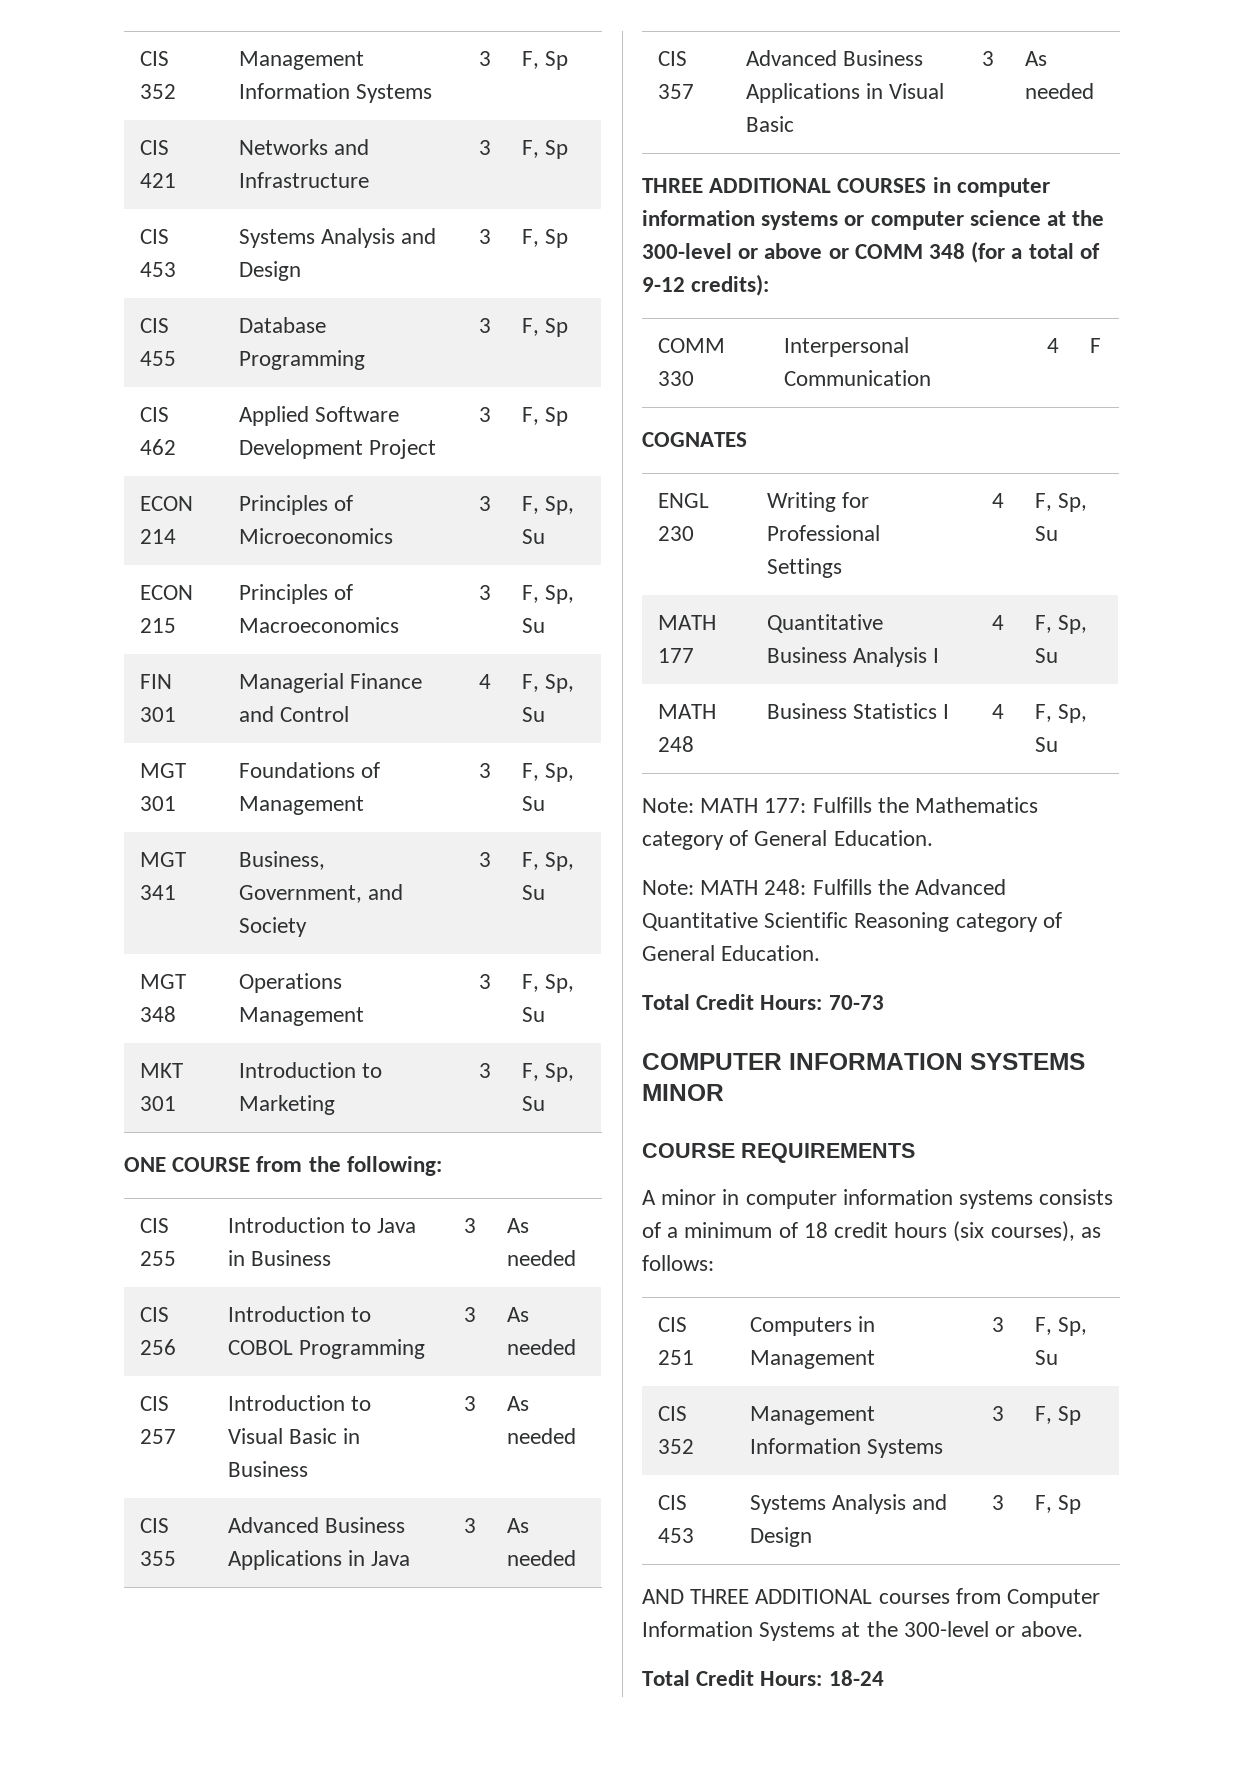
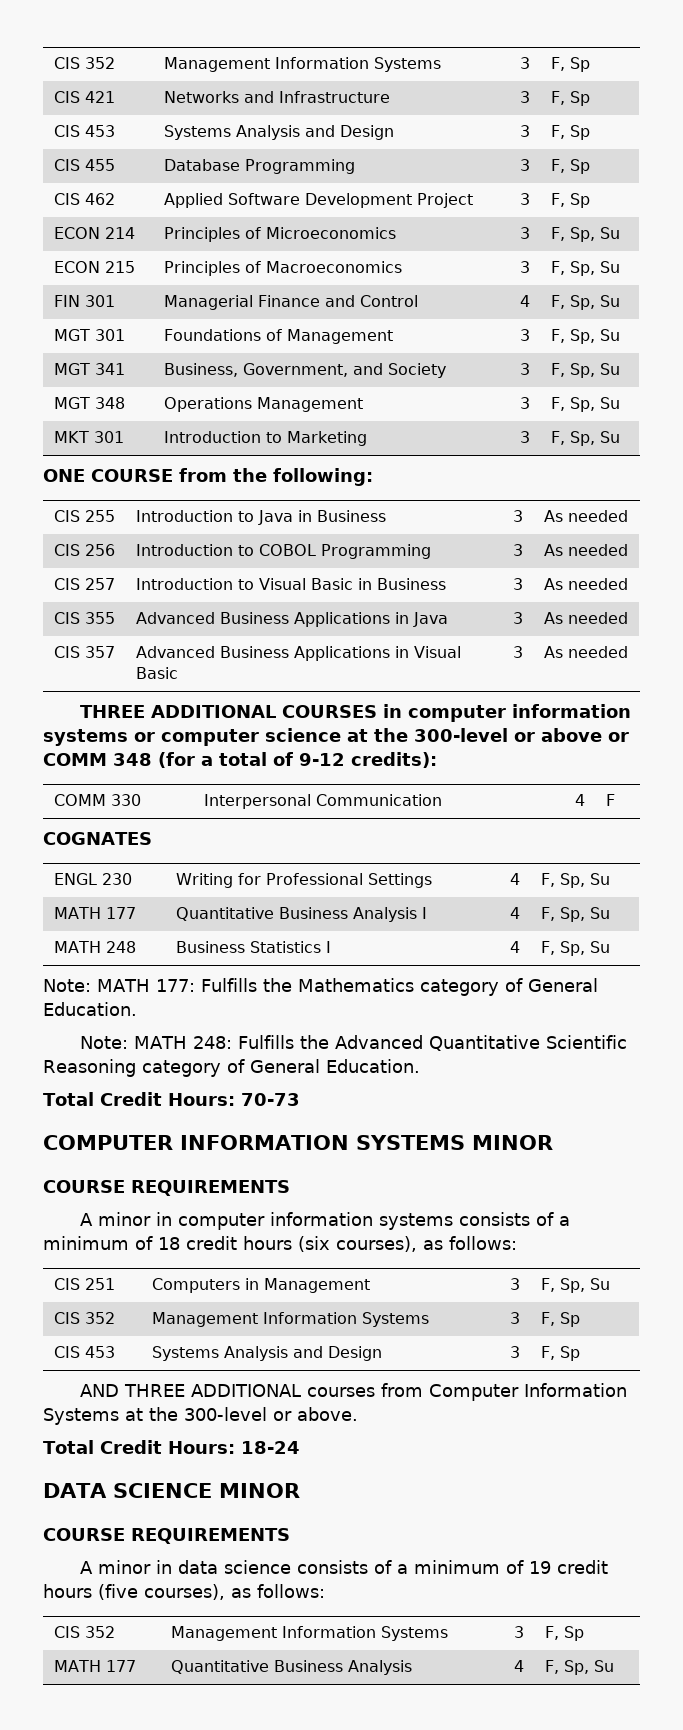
(884, 1678) none -> [43,1483,300,1498] [43,1528,290,1544] [80,1560,609,1574] [43,1584,325,1600] [53,1626,115,1638] [170,1626,448,1641] [514,1626,525,1638] [544,1626,584,1641] [53,1660,136,1672] [170,1660,412,1675] [514,1660,525,1672] [544,1660,614,1675] // DATA SCIENCE MINOR // COURSE REQUIREMENTS // A minor in data science consists of a minimum of 19 credit hours (five courses), as follows: // CIS 352 | Management Information Systems | 3 | F, Sp // MATH 177 | Quantitative Business Analysis | 4 | F, Sp, Su

